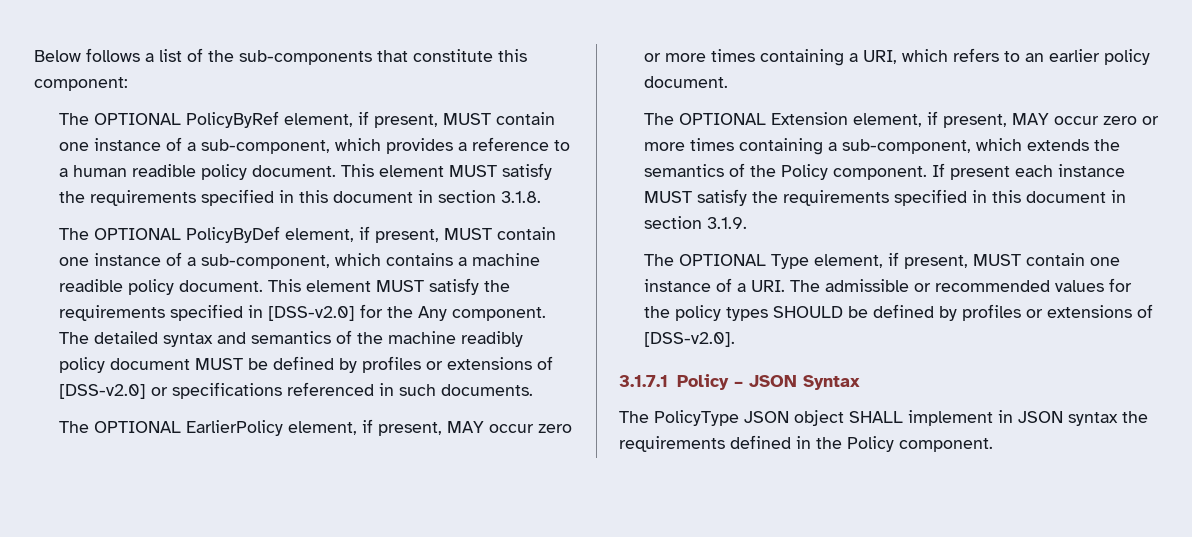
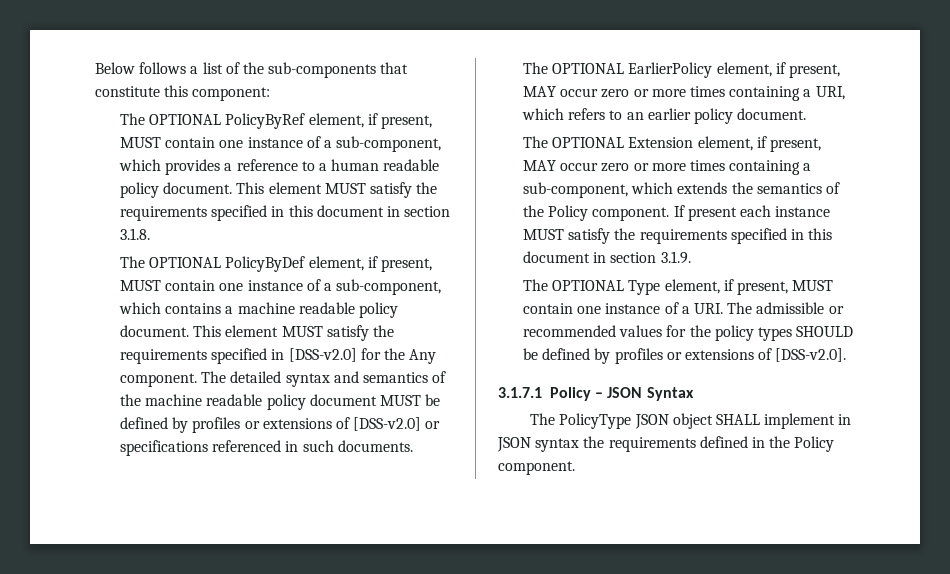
[131,164,196,177] readible -> [383,159,440,171] readable
[58,279,123,292] readible -> [298,302,355,314] readable
[460,331,523,347] readibly -> [206,394,263,406] readable

